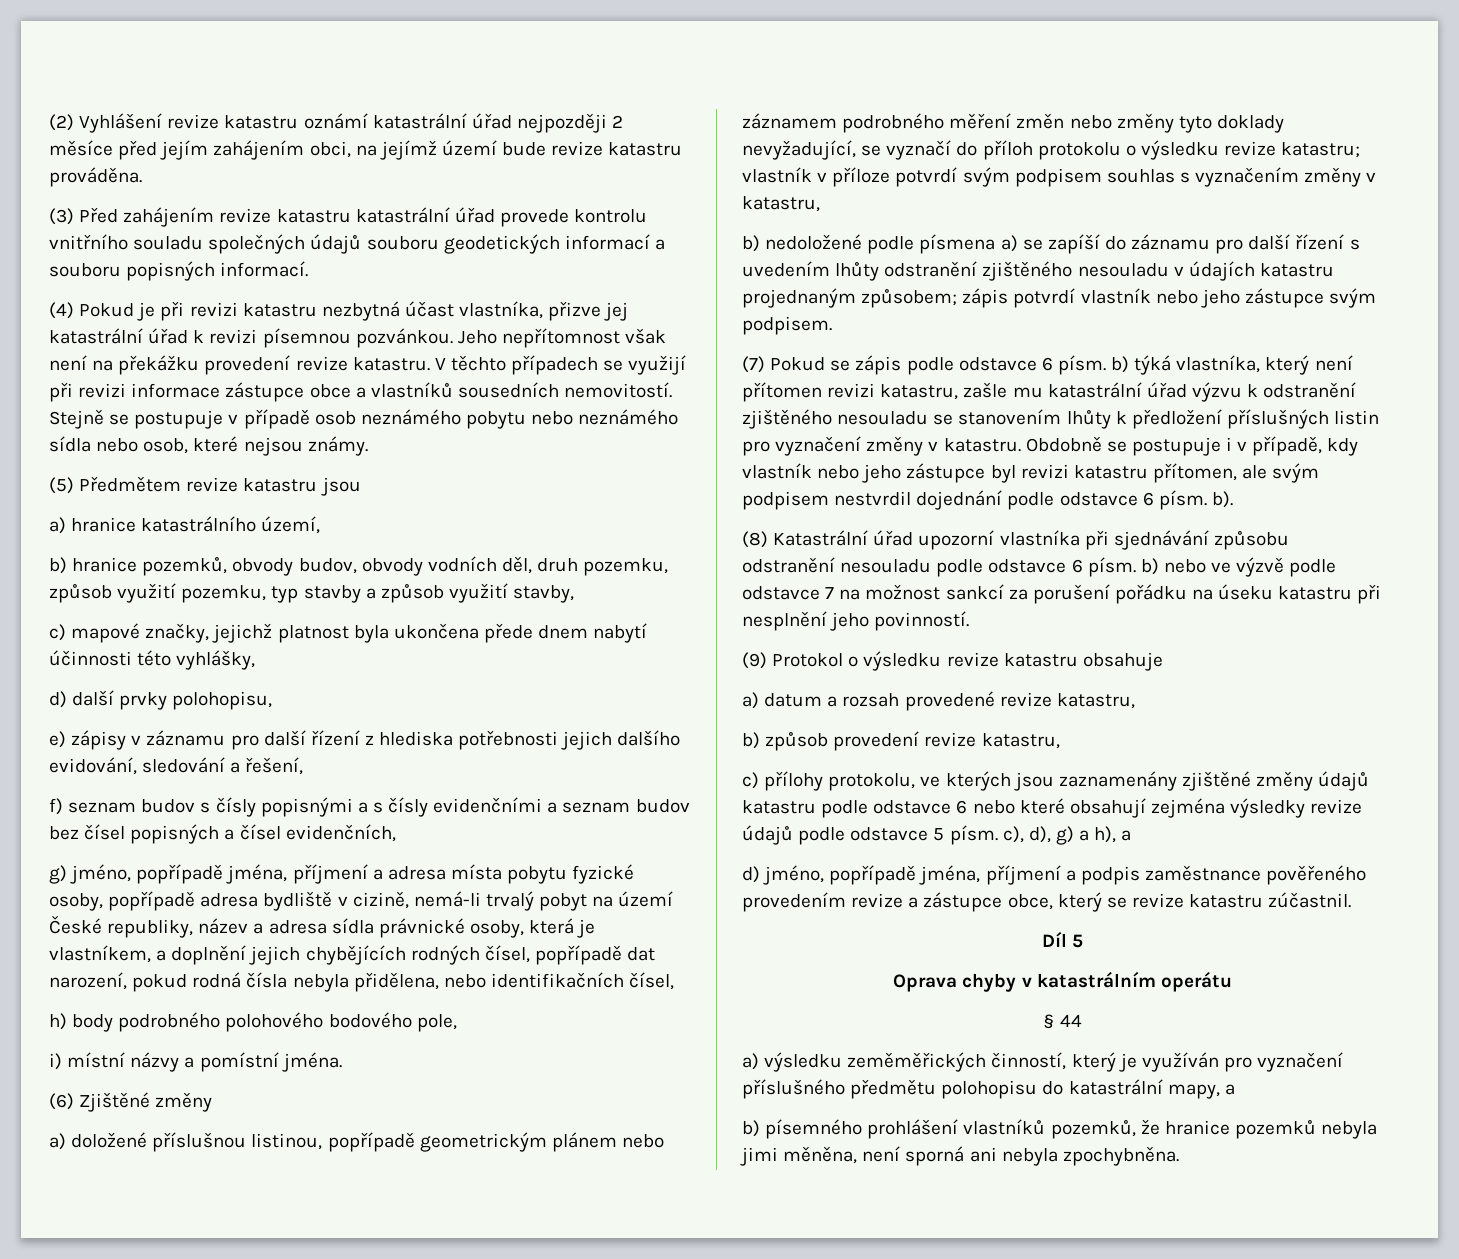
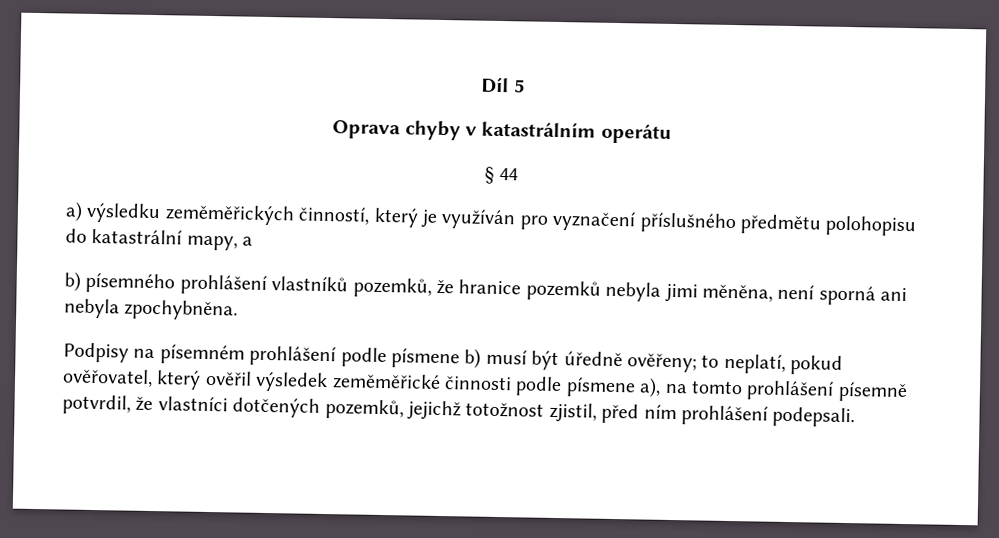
[49,113,624,133] [49,140,683,160] [49,167,142,187] [49,207,648,227] [49,234,665,254] [49,261,309,281] [49,301,629,321] [49,328,667,348] [49,355,687,375] [49,382,673,402] [49,409,679,429] [49,436,368,456] [49,476,361,496] [49,516,321,534] [49,556,669,576] [49,583,575,603] [49,623,648,643] [49,650,256,670] [49,690,273,710] [49,730,681,750] [49,757,304,775] [49,797,690,817] [49,824,396,844] [49,864,635,884] [49,891,674,911] [49,915,596,938] [49,945,656,965] [49,972,675,992] [49,1012,457,1032] [49,1052,342,1072] [49,1092,213,1112] [49,1132,664,1152] [742,113,1284,133] [742,140,1361,160] [742,167,1377,187] [742,196,820,212] [742,234,1360,254] [742,261,1334,281] [742,288,1377,308] [742,316,832,335] [742,355,1353,375] [742,382,1357,402] [742,409,1380,429] [742,436,1359,456] [742,463,1320,483] [742,490,1233,510] [742,530,1289,550] [742,557,1337,577] [742,584,1382,604] [742,611,970,631] [742,651,1163,671] [742,691,1135,711] [742,731,1060,751] [742,771,1370,791] [742,798,1363,818] [742,825,1132,845] [742,865,1367,885] [742,892,1352,912] (2) Vyhlášení revize katastru oznámí katastrální úřad nejpozději 2 měsíce před jejím zahájením obci, na jejímž území bude revize katastru prováděna. // (3) Před zahájením revize katastru katastrální úřad provede kontrolu vnitřního souladu společných údajů souboru geodetických informací a souboru popisných informací. // (4) Pokud je při revizi katastru nezbytná účast vlastníka, přizve jej katastrální úřad k revizi písemnou pozvánkou. Jeho nepřítomnost však není na překážku provedení revize katastru. V těchto případech se využijí při revizi informace zástupce obce a vlastníků sousedních nemovitostí. Stejně se postupuje v případě osob neznámého pobytu nebo neznámého sídla nebo osob, které nejsou známy. // (5) Předmětem revize katastru jsou // a) hranice katastrálního území, // b) hranice pozemků, obvody budov, obvody vodních děl, druh pozemku, způsob využití pozemku, typ stavby a způsob využití stavby, // c) mapové značky, jejichž platnost byla ukončena přede dnem nabytí účinnosti této vyhlášky, // d) další prvky polohopisu, // e) zápisy v záznamu pro další řízení z hlediska potřebnosti jejich dalšího evidování, sledování a řešení, // f) seznam budov s čísly popisnými a s čísly evidenčními a seznam budov bez čísel popisných a čísel evidenčních, // g) jméno, popřípadě jména, příjmení a adresa místa pobytu fyzické osoby, popřípadě adresa bydliště v cizině, nemá-li trvalý pobyt na území České republiky, název a adresa sídla právnické osoby, která je vlastníkem, a doplnění jejich chybějících rodných čísel, popřípadě dat narození, pokud rodná čísla nebyla přidělena, nebo identifikačních čísel, // h) body podrobného polohového bodového pole, // i) místní názvy a pomístní jména. // (6) Zjištěné změny // a) doložené příslušnou listinou, popřípadě geometrickým plánem nebo záznamem podrobného měření změn nebo změny tyto doklady nevyžadující, se vyznačí do příloh protokolu o výsledku revize katastru; vlastník v příloze potvrdí svým podpisem souhlas s vyznačením změny v katastru, // b) nedoložené podle písmena a) se zapíší do záznamu pro další řízení s uvedením lhůty odstranění zjištěného nesouladu v údajích katastru projednaným způsobem; zápis potvrdí vlastník nebo jeho zástupce svým podpisem. // (7) Pokud se zápis podle odstavce 6 písm. b) týká vlastníka, který není přítomen revizi katastru, zašle mu katastrální úřad výzvu k odstranění zjištěného nesouladu se stanovením lhůty k předložení příslušných listin pro vyznačení změny v katastru. Obdobně se postupuje i v případě, kdy vlastník nebo jeho zástupce byl revizi katastru přítomen, ale svým podpisem nestvrdil dojednání podle odstavce 6 písm. b). // (8) Katastrální úřad upozorní vlastníka při sjednávání způsobu odstranění nesouladu podle odstavce 6 písm. b) nebo ve výzvě podle odstavce 7 na možnost sankcí za porušení pořádku na úseku katastru při nesplnění jeho povinností. // (9) Protokol o výsledku revize katastru obsahuje // a) datum a rozsah provedené revize katastru, // b) způsob provedení revize katastru, // c) přílohy protokolu, ve kterých jsou zaznamenány zjištěné změny údajů katastru podle odstavce 6 nebo které obsahují zejména výsledky revize údajů podle odstavce 5 písm. c), d), g) a h), a // d) jméno, popřípadě jména, příjmení a podpis zaměstnance pověřeného provedením revize a zástupce obce, který se revize katastru zúčastnil. // -> (481, 85) none
(1179, 1156) none -> [63,342,844,375] [62,368,908,403] [62,394,856,428] // Podpisy na písemném prohlášení podle písmene b) musí být úředně ověřeny; to neplatí, pokud ověřovatel, který ověřil výsledek zeměměřické činnosti podle písmene a), na tomto prohlášení písemně potvrdil, že vlastníci dotčených pozemků, jejichž totožnost zjistil, před ním prohlášení podepsali.

